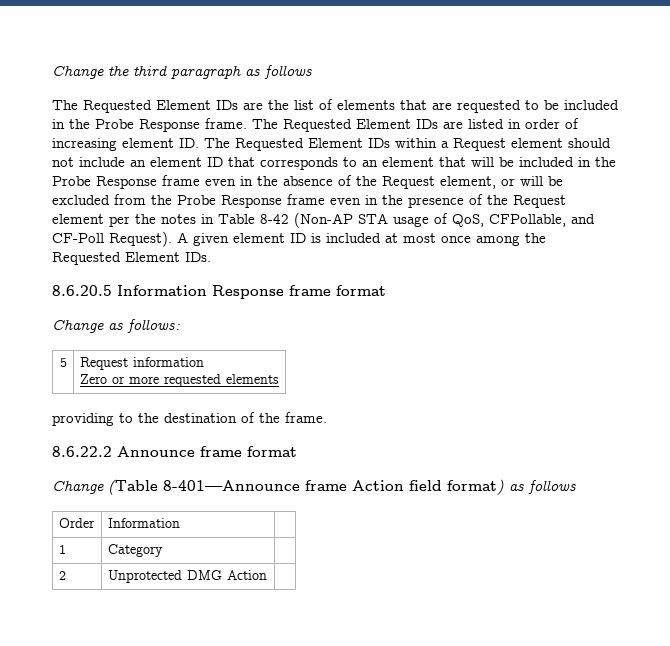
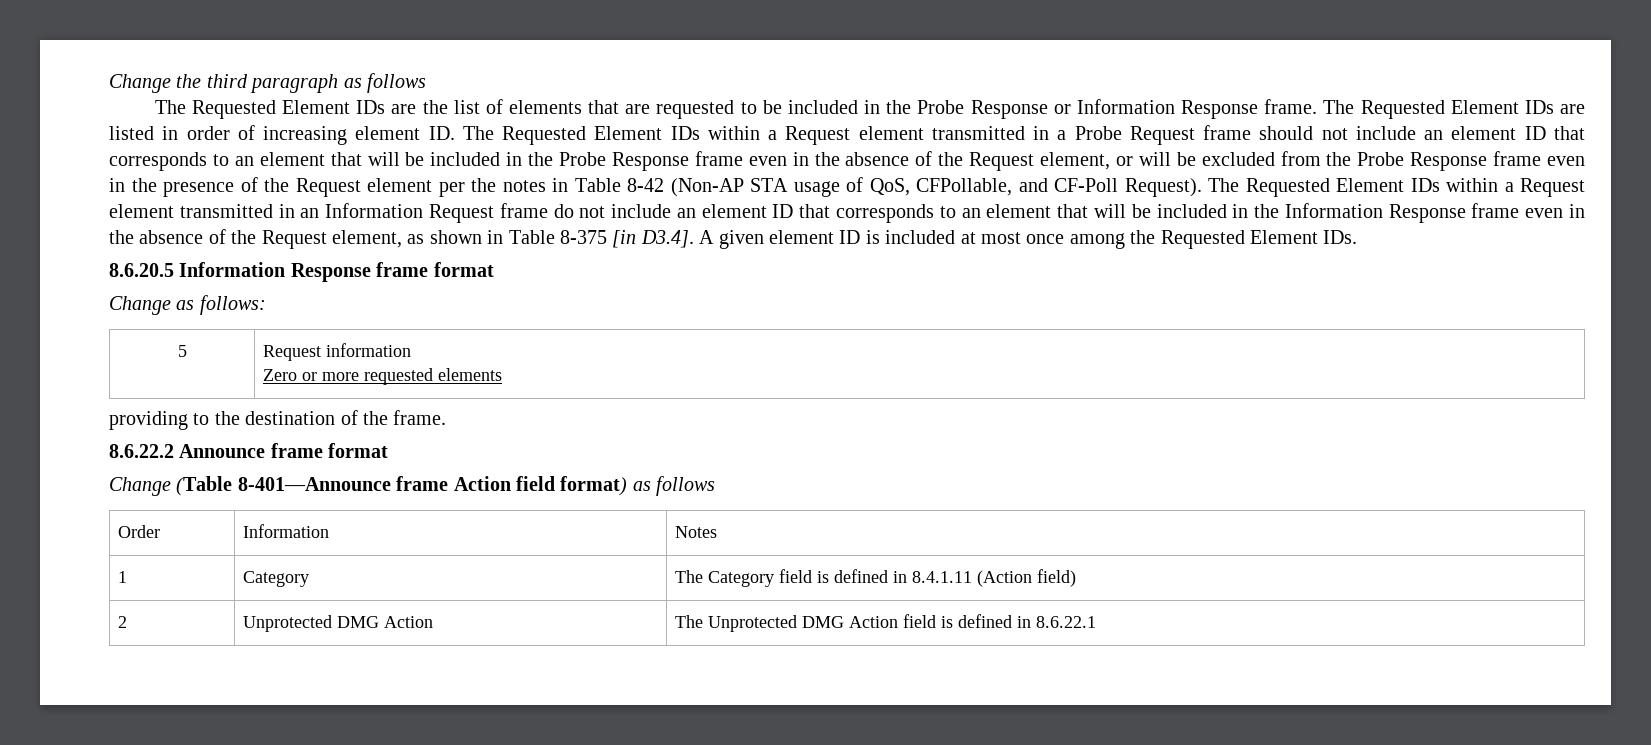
(200, 125) none -> [1053,99,1259,119] or Information Response
(563, 143) none -> [931,125,1252,145] transmitted in a Probe Request frame
(172, 239) none -> [1208,178,1585,197] [109,203,1585,223] [109,229,694,249] The Requested Element IDs within a Request element transmitted in an Information Request frame do not include an element ID that corresponds to an element that will be included in the Information Response frame even in the absence of the Request element, as shown in Table 8-375 [in D3.4].
(180, 523) none -> [675,526,718,538] Notes
[58,571,66,580] [107,570,267,583] // 2 | Unprotected DMG Action | -> [675,569,1077,587] [118,616,128,628] [243,615,434,632] [675,614,1097,632] The Category field is defined in 8.4.1.11 (Action field) // 2 | Unprotected DMG Action | The Unprotected DMG Action field is defined in 8.6.22.1

